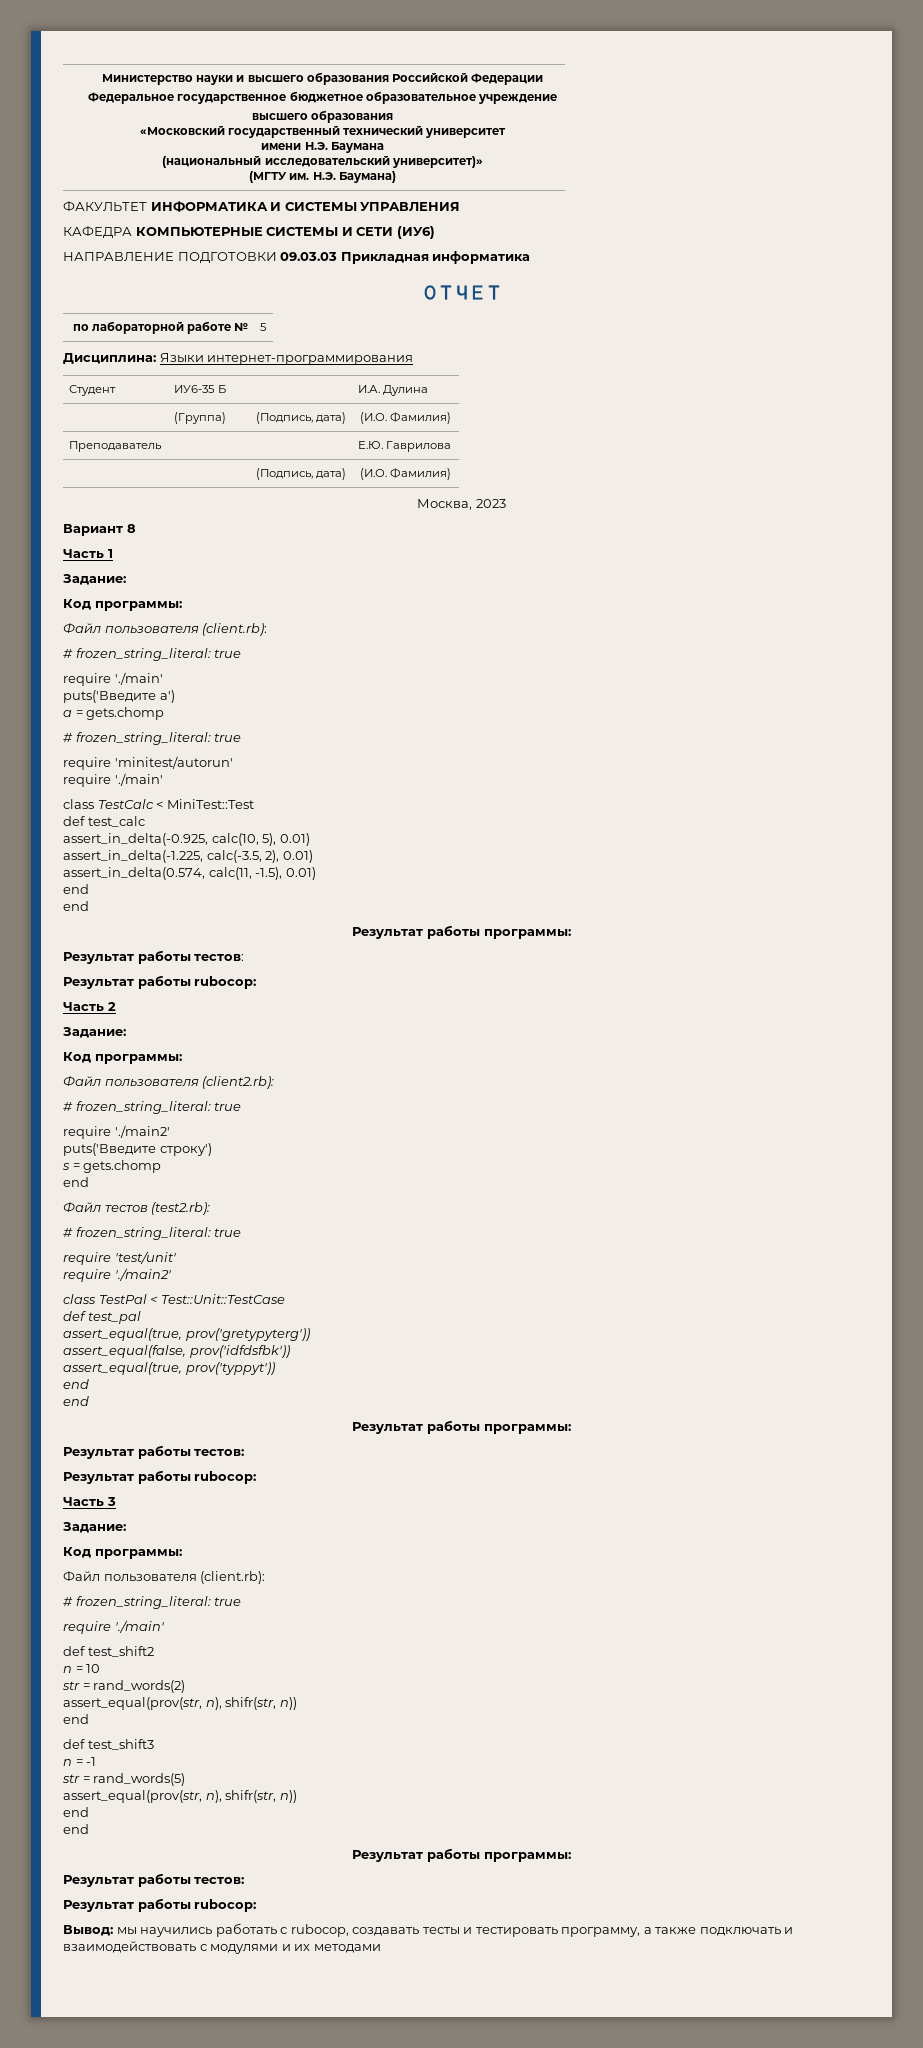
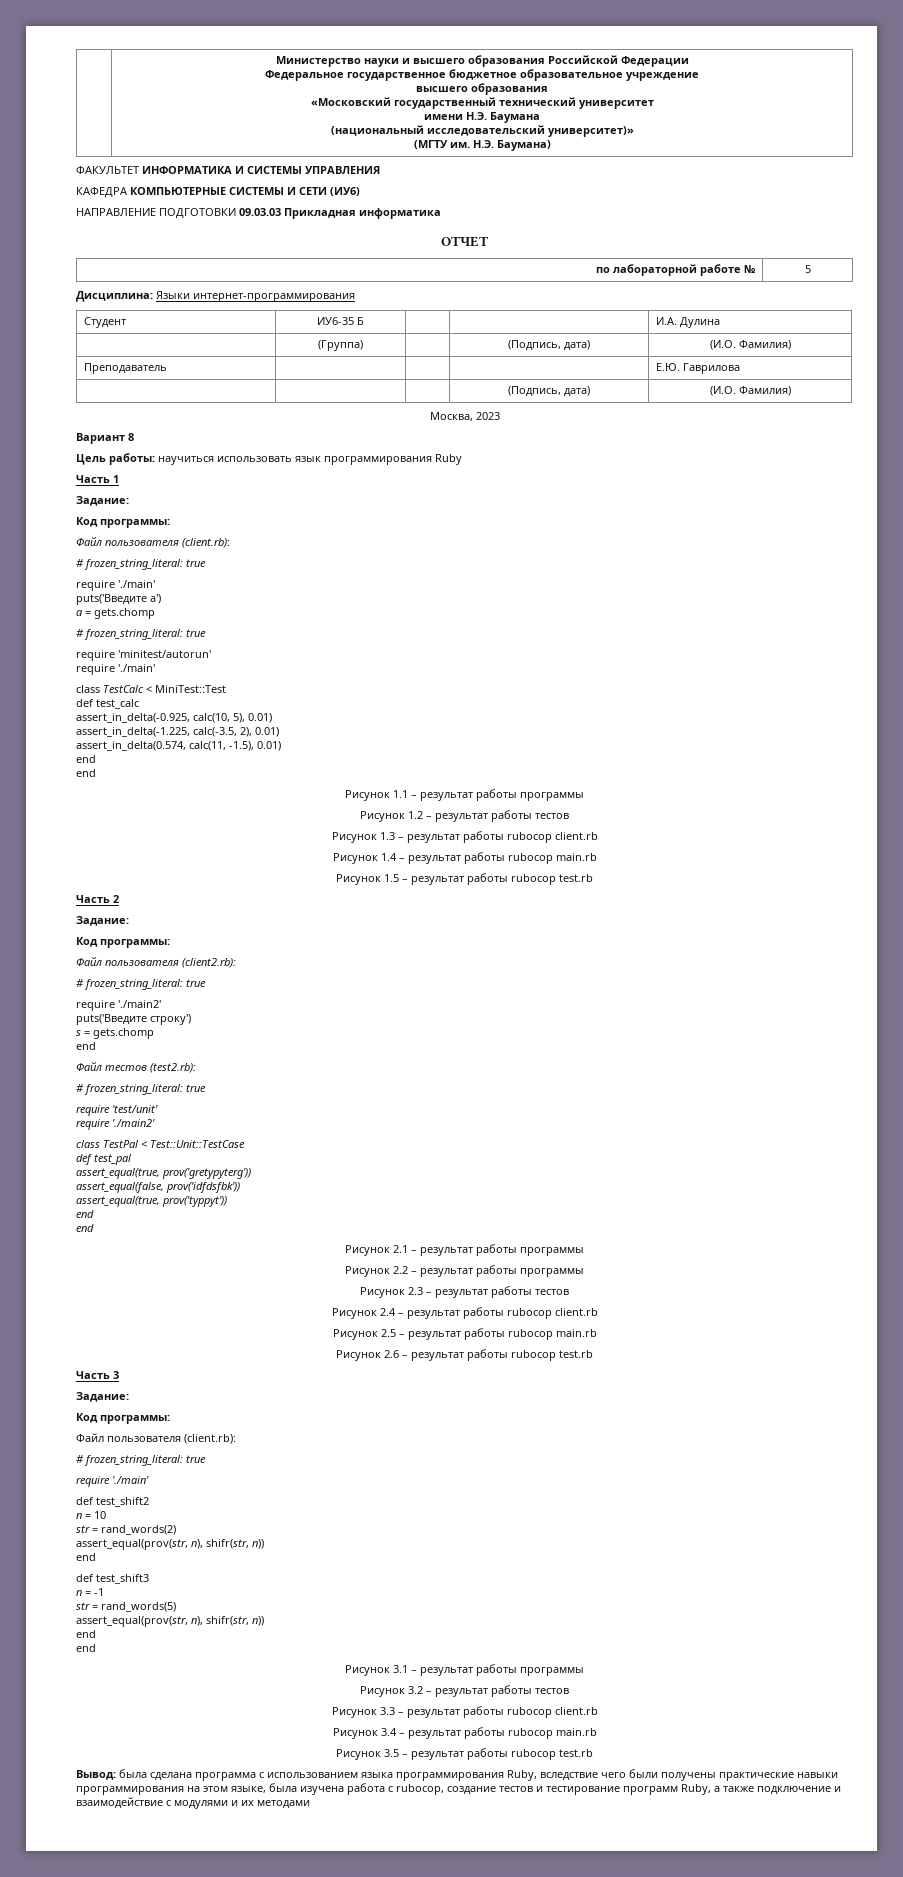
(136, 528) none -> [76,453,462,465] // Цель работы: научиться использовать язык программирования Ruby
[352,925,571,939] [63,950,245,964] [63,975,257,989] Результат работы программы: // Результат работы тестов: // Результат работы rubocop: -> [345,789,584,801] [360,810,569,822] [331,831,598,843] [332,852,597,864] [336,873,593,885] Рисунок 1.1 – результат работы программы // Рисунок 1.2 – результат работы тестов // Рисунок 1.3 – результат работы rubocop client.rb // Рисунок 1.4 – результат работы rubocop main.rb // Рисунок 1.5 – результат работы rubocop test.rb
[352,1420,571,1434] [63,1445,245,1459] [63,1470,257,1484] Результат работы программы: // Результат работы тестов: // Результат работы rubocop: -> [345,1244,584,1256] [345,1265,584,1277] [360,1286,569,1298] [331,1307,598,1319] [332,1328,597,1340] [336,1349,593,1361] Рисунок 2.1 – результат работы программы // Рисунок 2.2 – результат работы программы // Рисунок 2.3 – результат работы тестов // Рисунок 2.4 – результат работы rubocop client.rb // Рисунок 2.5 – результат работы rubocop main.rb // Рисунок 2.6 – результат работы rubocop test.rb
[352,1848,571,1862] [63,1873,245,1887] [63,1898,257,1912] [63,1923,794,1937] [63,1941,196,1953] Результат работы программы: // Результат работы тестов: // Результат работы rubocop: // Вывод: мы научились работать с rubocop, создавать тесты и тестировать программу, а также подключать и взаимодействовать -> [345,1664,584,1676] [360,1685,569,1697] [331,1706,598,1718] [332,1727,597,1739] [336,1748,593,1760] [76,1769,838,1781] [76,1783,841,1795] [76,1797,163,1809] Рисунок 3.1 – результат работы программы // Рисунок 3.2 – результат работы тестов // Рисунок 3.3 – результат работы rubocop client.rb // Рисунок 3.4 – результат работы rubocop main.rb // Рисунок 3.5 – результат работы rubocop test.rb // Вывод: была сделана программа с использованием языка программирования Ruby, вследствие чего были получены практические навыки программирования на этом языке, была изучена работа с rubocop, создание тестов и тестирование программ Ruby, а также подключение и взаимодействие

